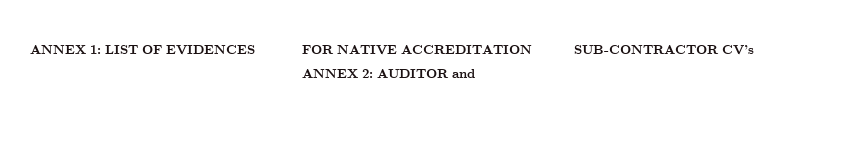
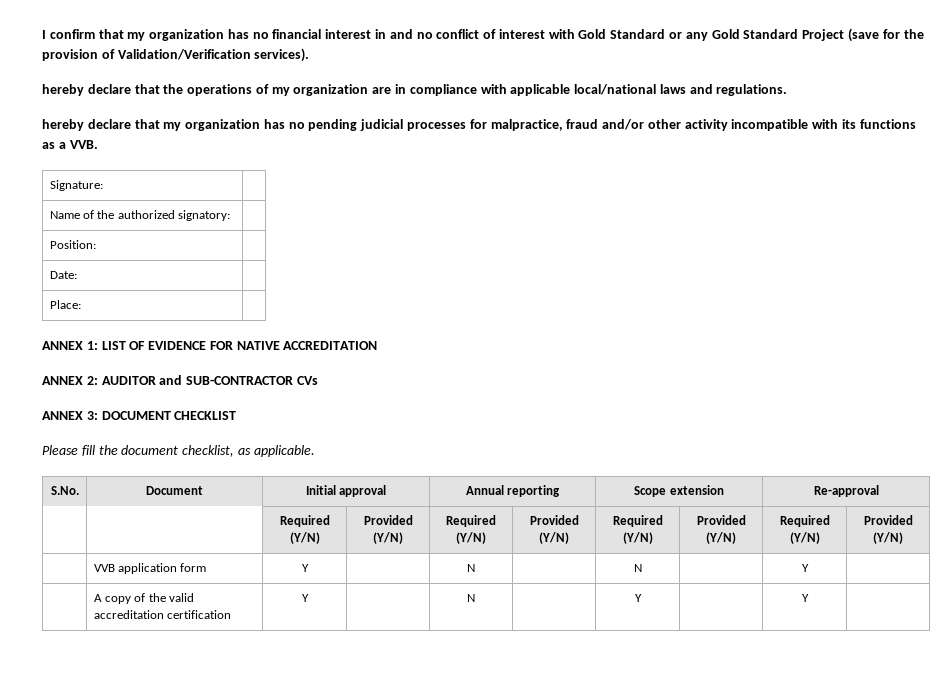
(30, 49) none -> [42,28,924,42] [42,48,310,62] [42,84,788,96] [42,119,916,131] [42,140,98,149] [49,180,103,191] [49,210,231,221] [49,240,96,249] [49,271,77,279] [49,300,81,309] I confirm that my organization has no financial interest in and no conflict of interest with Gold Standard or any Gold Standard Project (save for the provision of Validation/Verification services). // hereby declare that the operations of my organization are in compliance with applicable local/national laws and regulations. // hereby declare that my organization has no pending judicial processes for malpractice, fraud and/or other activity incompatible with its functions as a VVB. // Signature: | // Name of the authorized signatory: | // Position: | // Date: | // Place: | //
[166,45,255,55] EVIDENCES -> [148,341,207,350] EVIDENCE
[722,45,754,55] CV’s -> [296,376,318,385] [42,411,237,420] [42,445,315,457] [50,486,79,495] [146,486,203,495] [305,485,387,497] [465,485,561,497] [634,485,724,497] [813,485,879,497] [279,515,330,527] [289,532,320,544] [363,515,413,525] [373,532,403,544] [446,515,496,527] [456,532,486,544] [529,515,579,525] [539,532,569,544] [612,515,663,527] [622,532,653,544] [696,515,746,525] [706,532,737,544] [779,515,830,527] [789,532,820,544] [863,515,913,525] [873,532,904,544] [93,563,207,574] [301,564,309,572] [467,564,475,572] [633,564,642,572] [801,564,809,572] [93,593,195,604] [93,610,232,619] [301,594,309,602] [467,594,475,602] [634,594,642,602] [801,594,809,602] CVs // ANNEX 3: DOCUMENT CHECKLIST // Please fill the document checklist, as applicable. // S.No. | Document | Initial approval | Annual reporting | Scope extension | Re-approval // | | Required (Y/N) | Provided (Y/N) | Required (Y/N) | Provided (Y/N) | Required (Y/N) | Provided (Y/N) | Required (Y/N) | Provided (Y/N) // | VVB application form | Y | | N | | N | | Y | // | A copy of the valid accreditation certification | Y | | N | | Y | | Y |

